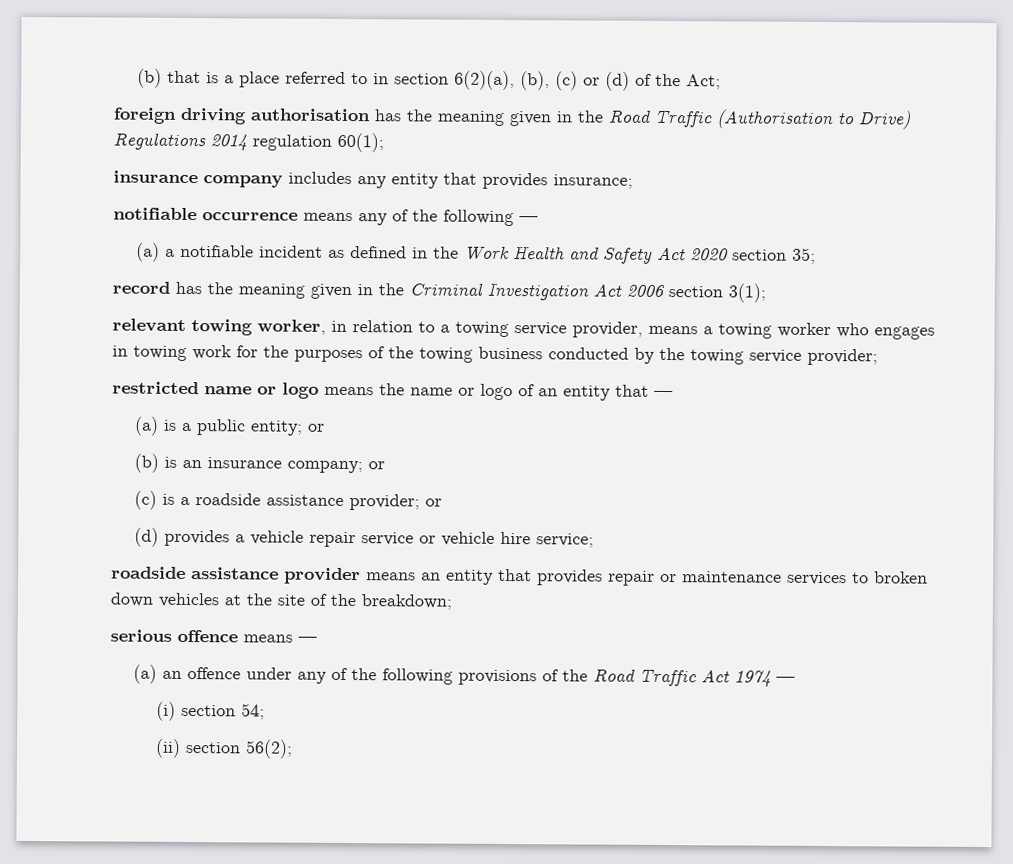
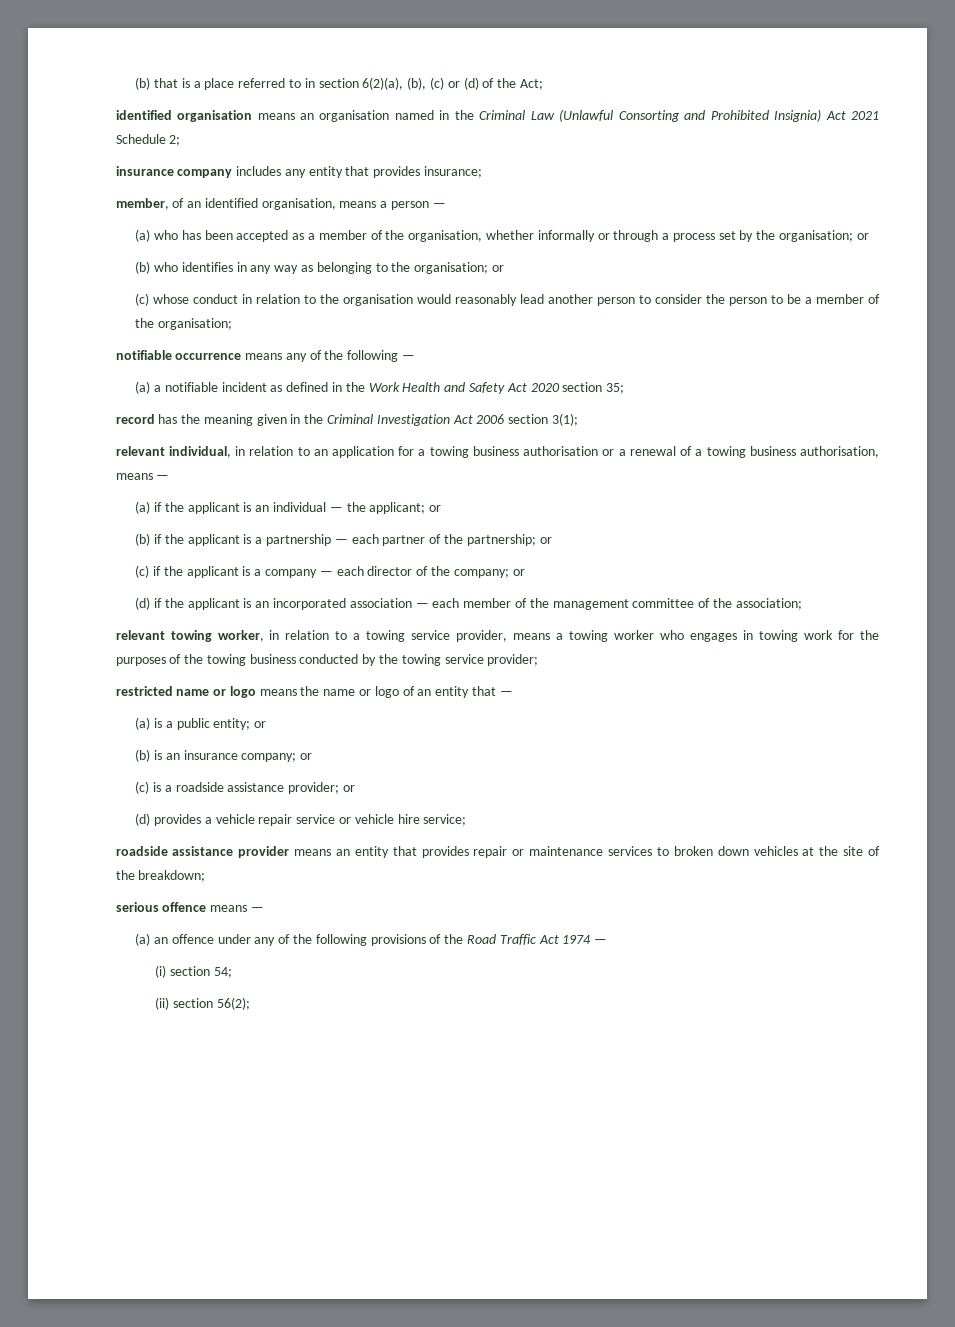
[112,107,911,130] [112,132,384,153] foreign driving authorisation has the meaning given in the Road Traffic (Authorisation to Drive) Regulations 2014 regulation 60(1); -> [115,109,879,122] [115,134,181,146] identified organisation means an organisation named in the Criminal Law (Unlawful Consorting and Prohibited Insignia) Act 2021 Schedule 2;
(633, 181) none -> [115,198,446,210] [135,229,869,242] [135,261,504,274] [135,293,880,306] [135,318,233,330] // member, of an identified organisation, means a person — // (a) who has been accepted as a member of the organisation, whether informally or through a process set by the organisation; or // (b) who identifies in any way as belonging to the organisation; or // (c) whose conduct in relation to the organisation would reasonably lead another person to consider the person to be a member of the organisation;
(766, 293) none -> [115,446,880,458] [115,473,170,480] [135,501,442,514] [135,533,552,546] [135,565,525,578] [135,597,802,610] // relevant individual, in relation to an application for a towing business authorisation or a renewal of a towing business authorisation, means — // (a) if the applicant is an individual — the applicant; or // (b) if the applicant is a partnership — each partner of the partnership; or // (c) if the applicant is a company — each director of the company; or // (d) if the applicant is an incorporated association — each member of the management committee of the association;

